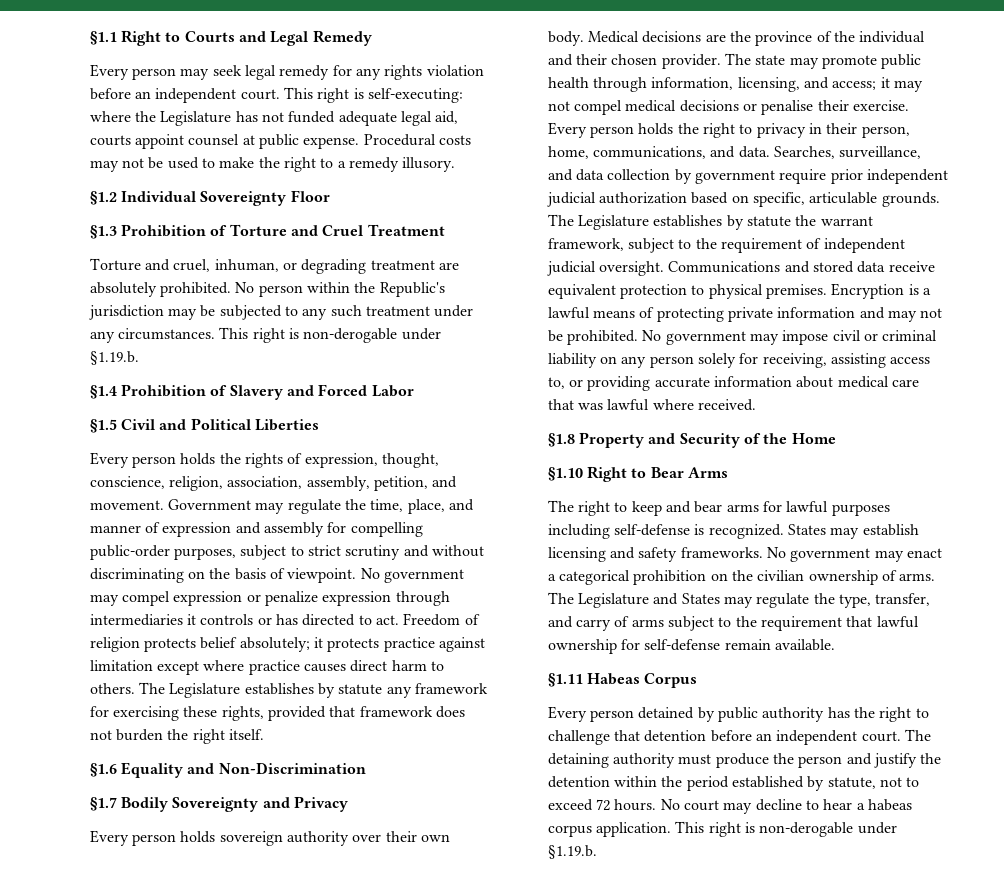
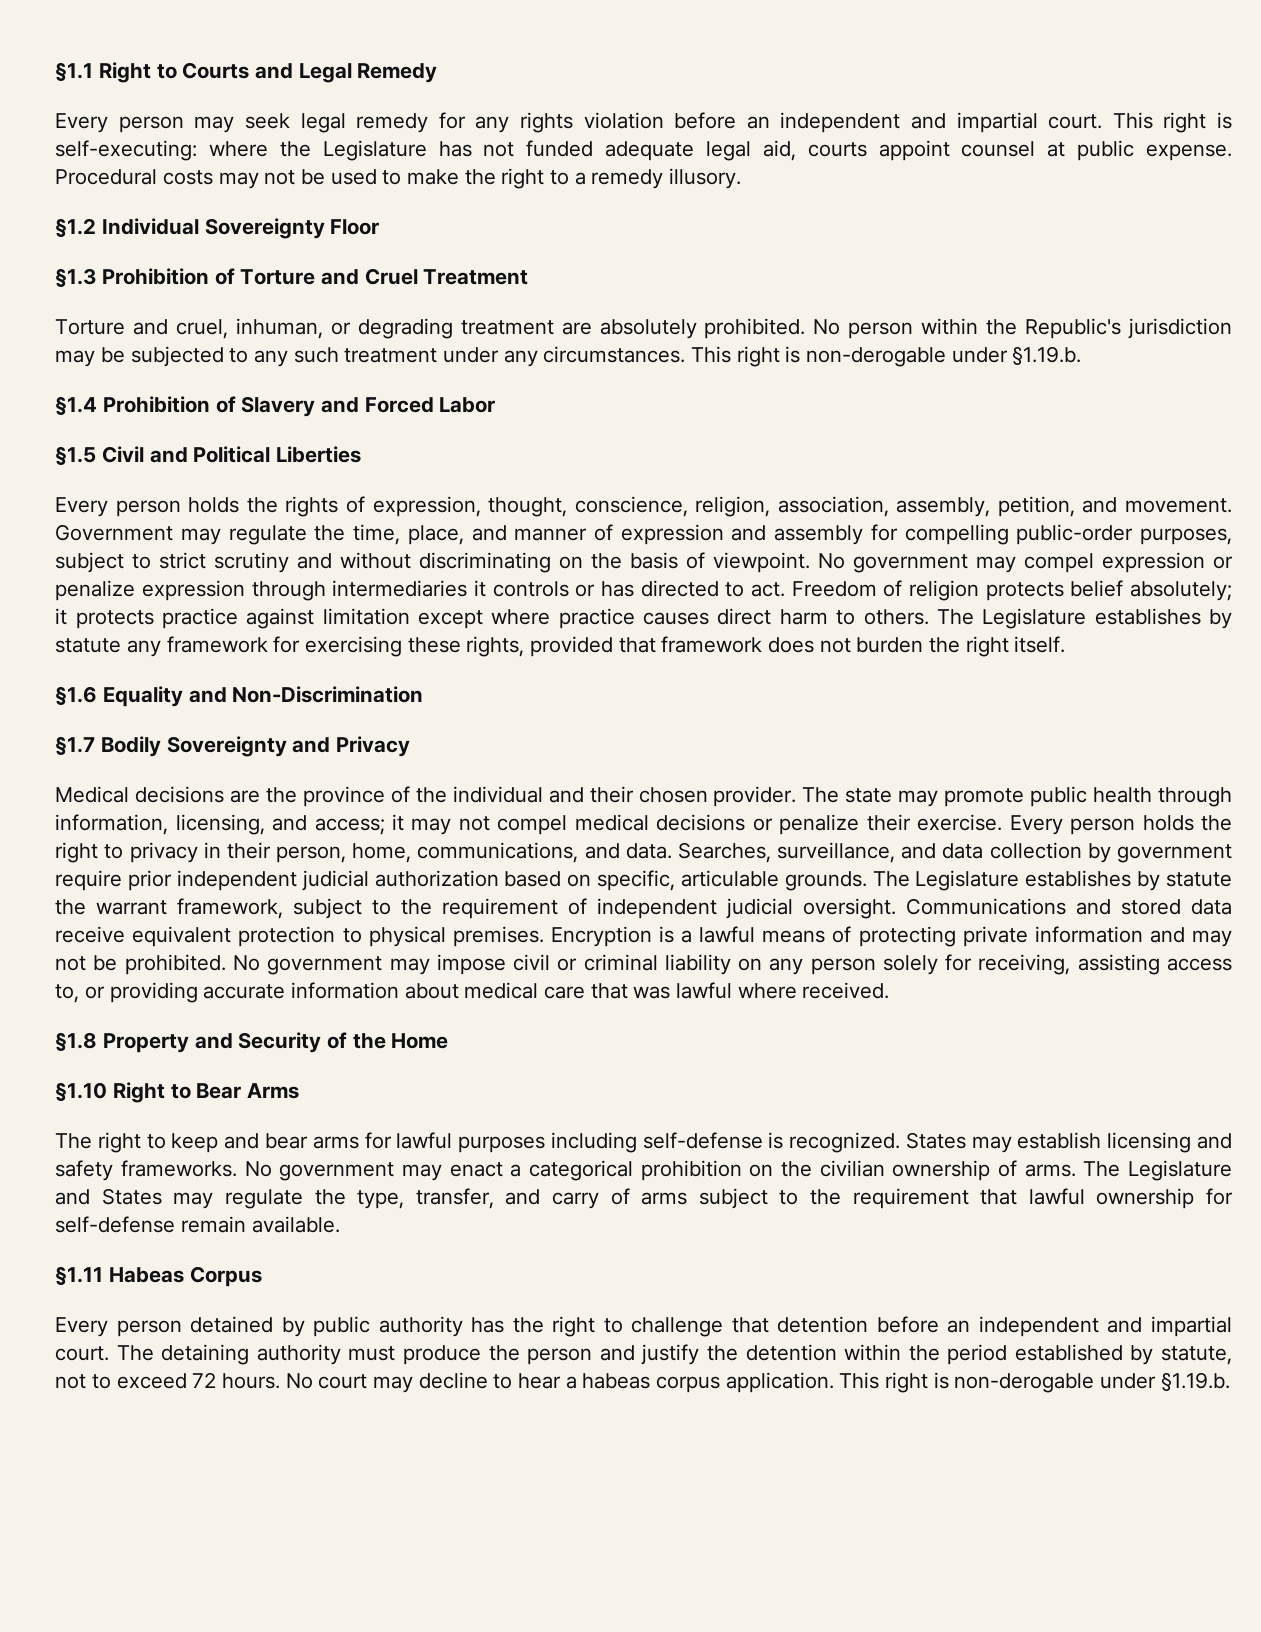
(237, 95) none -> [910,112,1038,133] and impartial
[89,830,450,846] [547,31,584,46] Every person holds sovereign authority over their own body. -> (410, 746) none
[761,100,814,115] penalise -> [779,814,860,835] penalize
(858, 737) none -> [1107,1316,1232,1337] and impartial

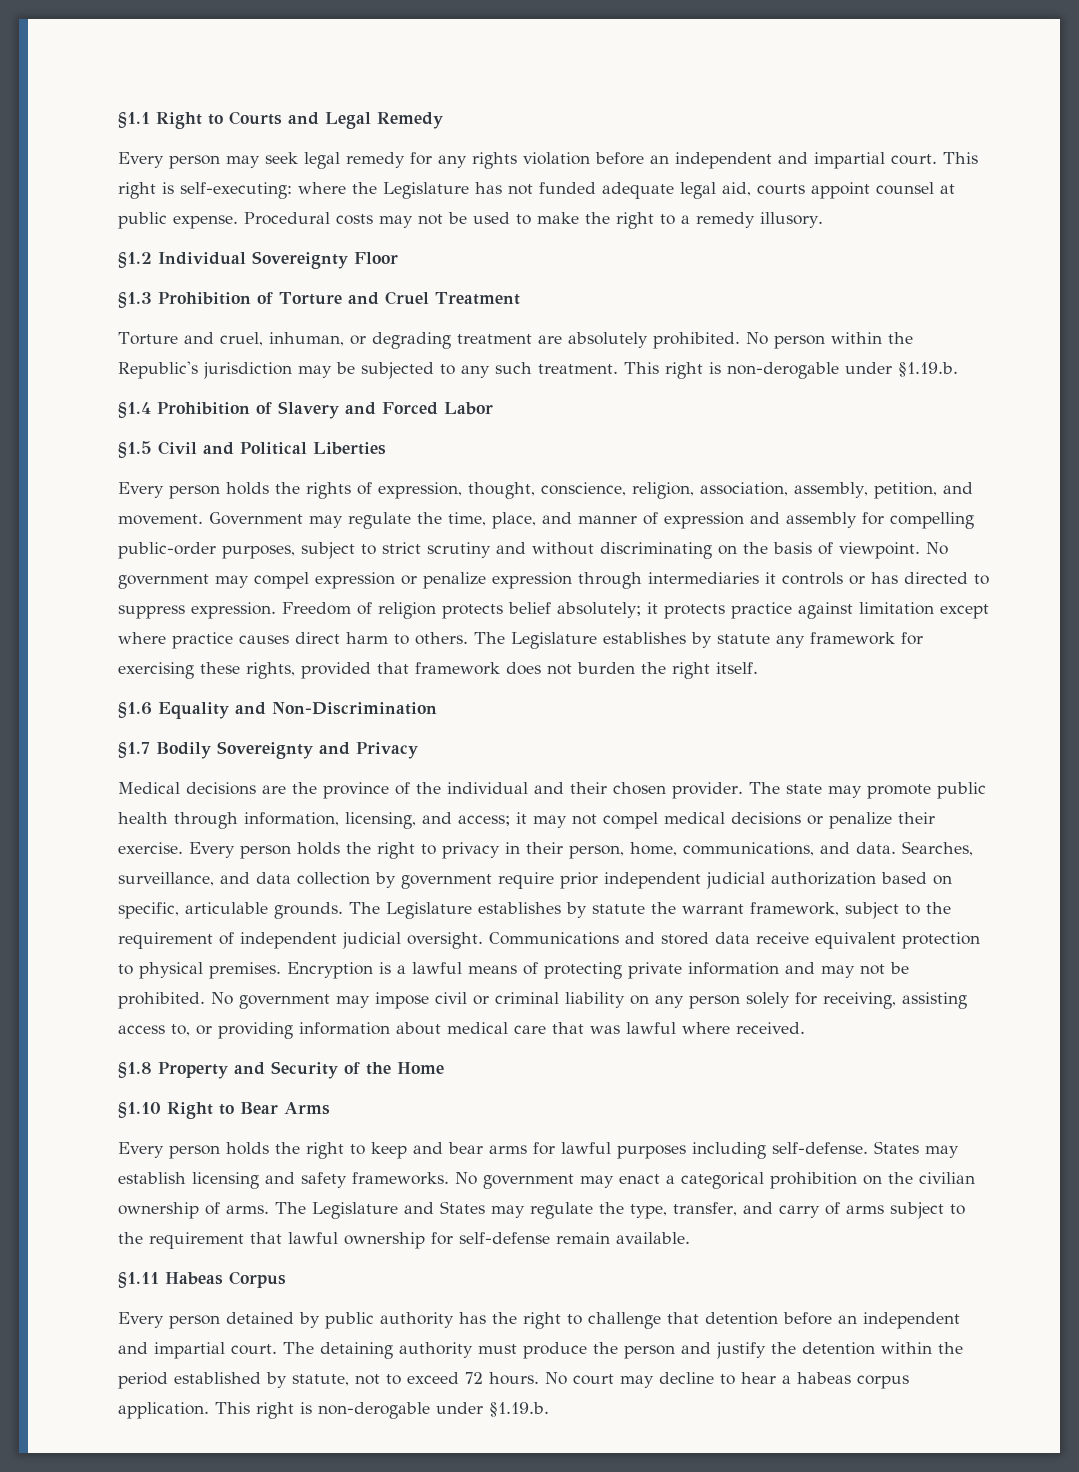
[344,346,686,367] treatment under any circumstances. -> [538,364,619,374] treatment.
[750,582,785,597] act. -> [118,602,277,619] suppress expression.
[203,984,286,999] accurate -> (294, 1030) none
[55,1133,93,1149] The -> [118,1142,301,1159] Every person holds the
[642,1132,901,1153] self-defense is recognized. -> [772,1142,869,1154] self-defense.

